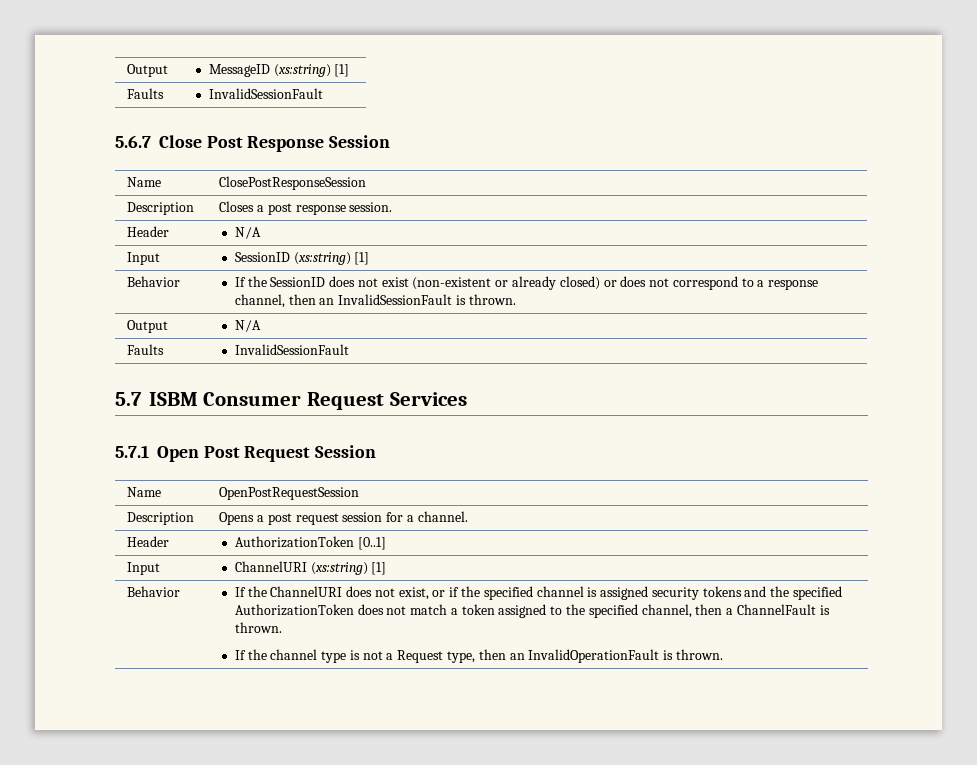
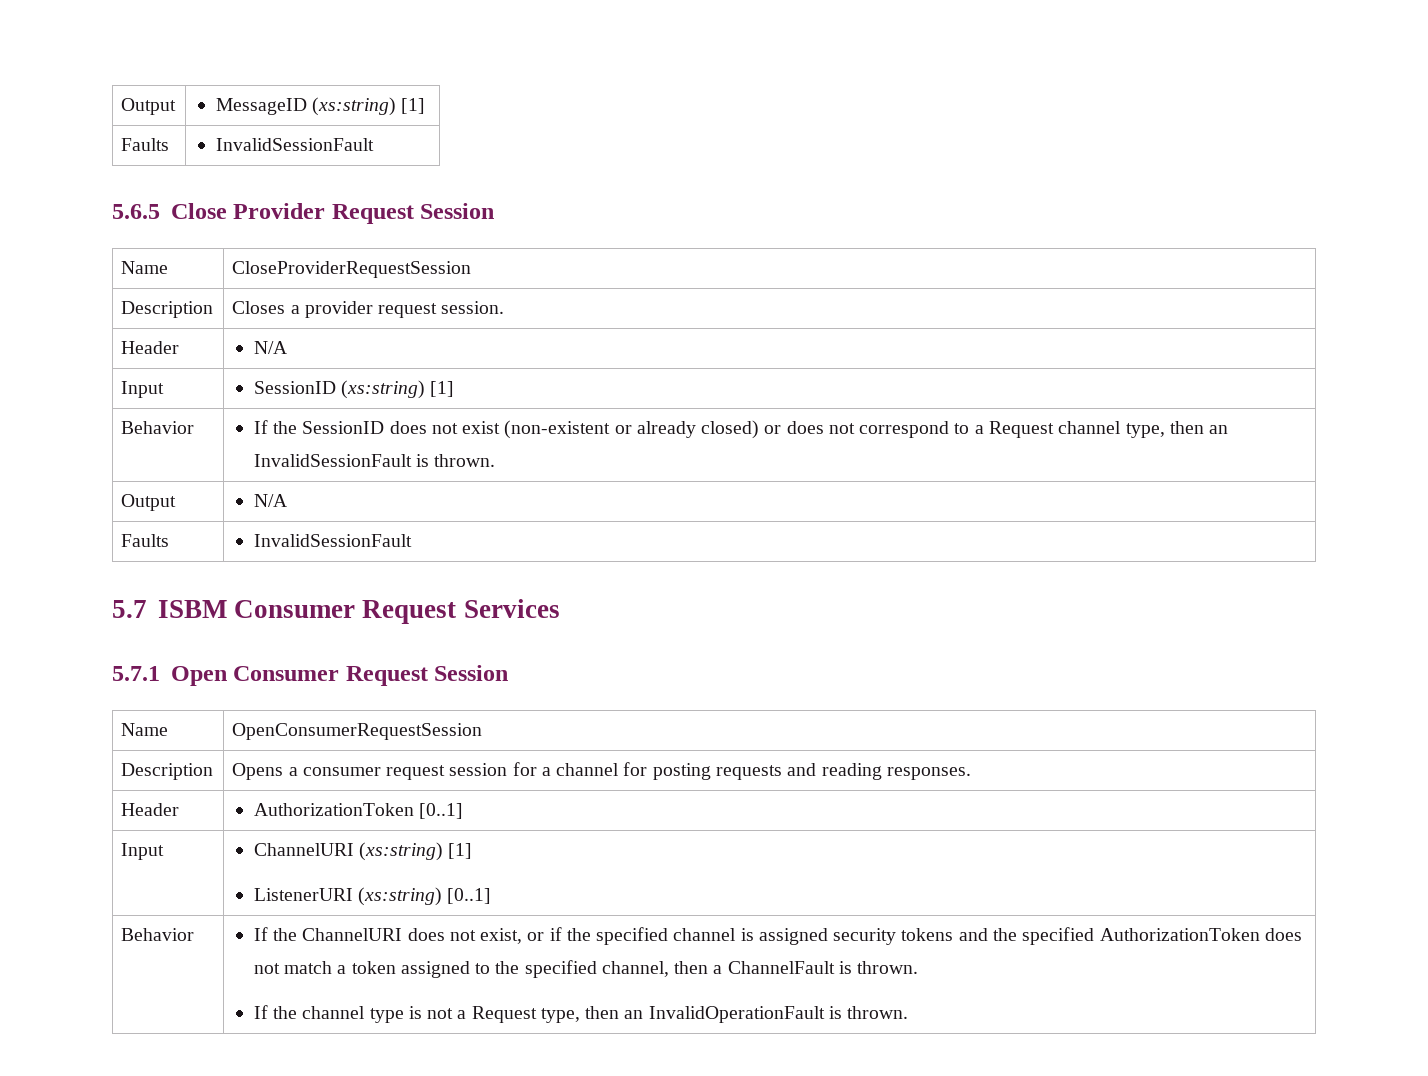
[115,135,391,152] [127,177,162,187] [219,176,367,190] 5.6.7 Close Post Response Session // Name | ClosePostResponseSession -> [112,203,495,224] [121,261,169,274] [232,261,472,278] 5.6.5 Close Provider Request Session // Name | CloseProviderRequestSession
[267,203,346,215] post response -> [304,301,438,318] provider request
[768,279,819,290] [234,294,285,308] response channel, -> [989,421,1165,438] Request channel type,
[203,445,377,462] [127,487,162,497] [219,487,360,500] Post Request Session // Name | OpenPostRequestSession -> [233,665,509,686] [121,723,169,736] [232,723,483,740] Consumer Request Session // Name | OpenConsumerRequestSession
[267,513,292,525] post -> [302,767,381,776] consumer
[417,511,468,522] channel. -> [556,762,971,780] channel for posting requests and reading responses.
(387, 568) none -> [253,887,492,906] // ListenerURI (xs:string) [0..1]

